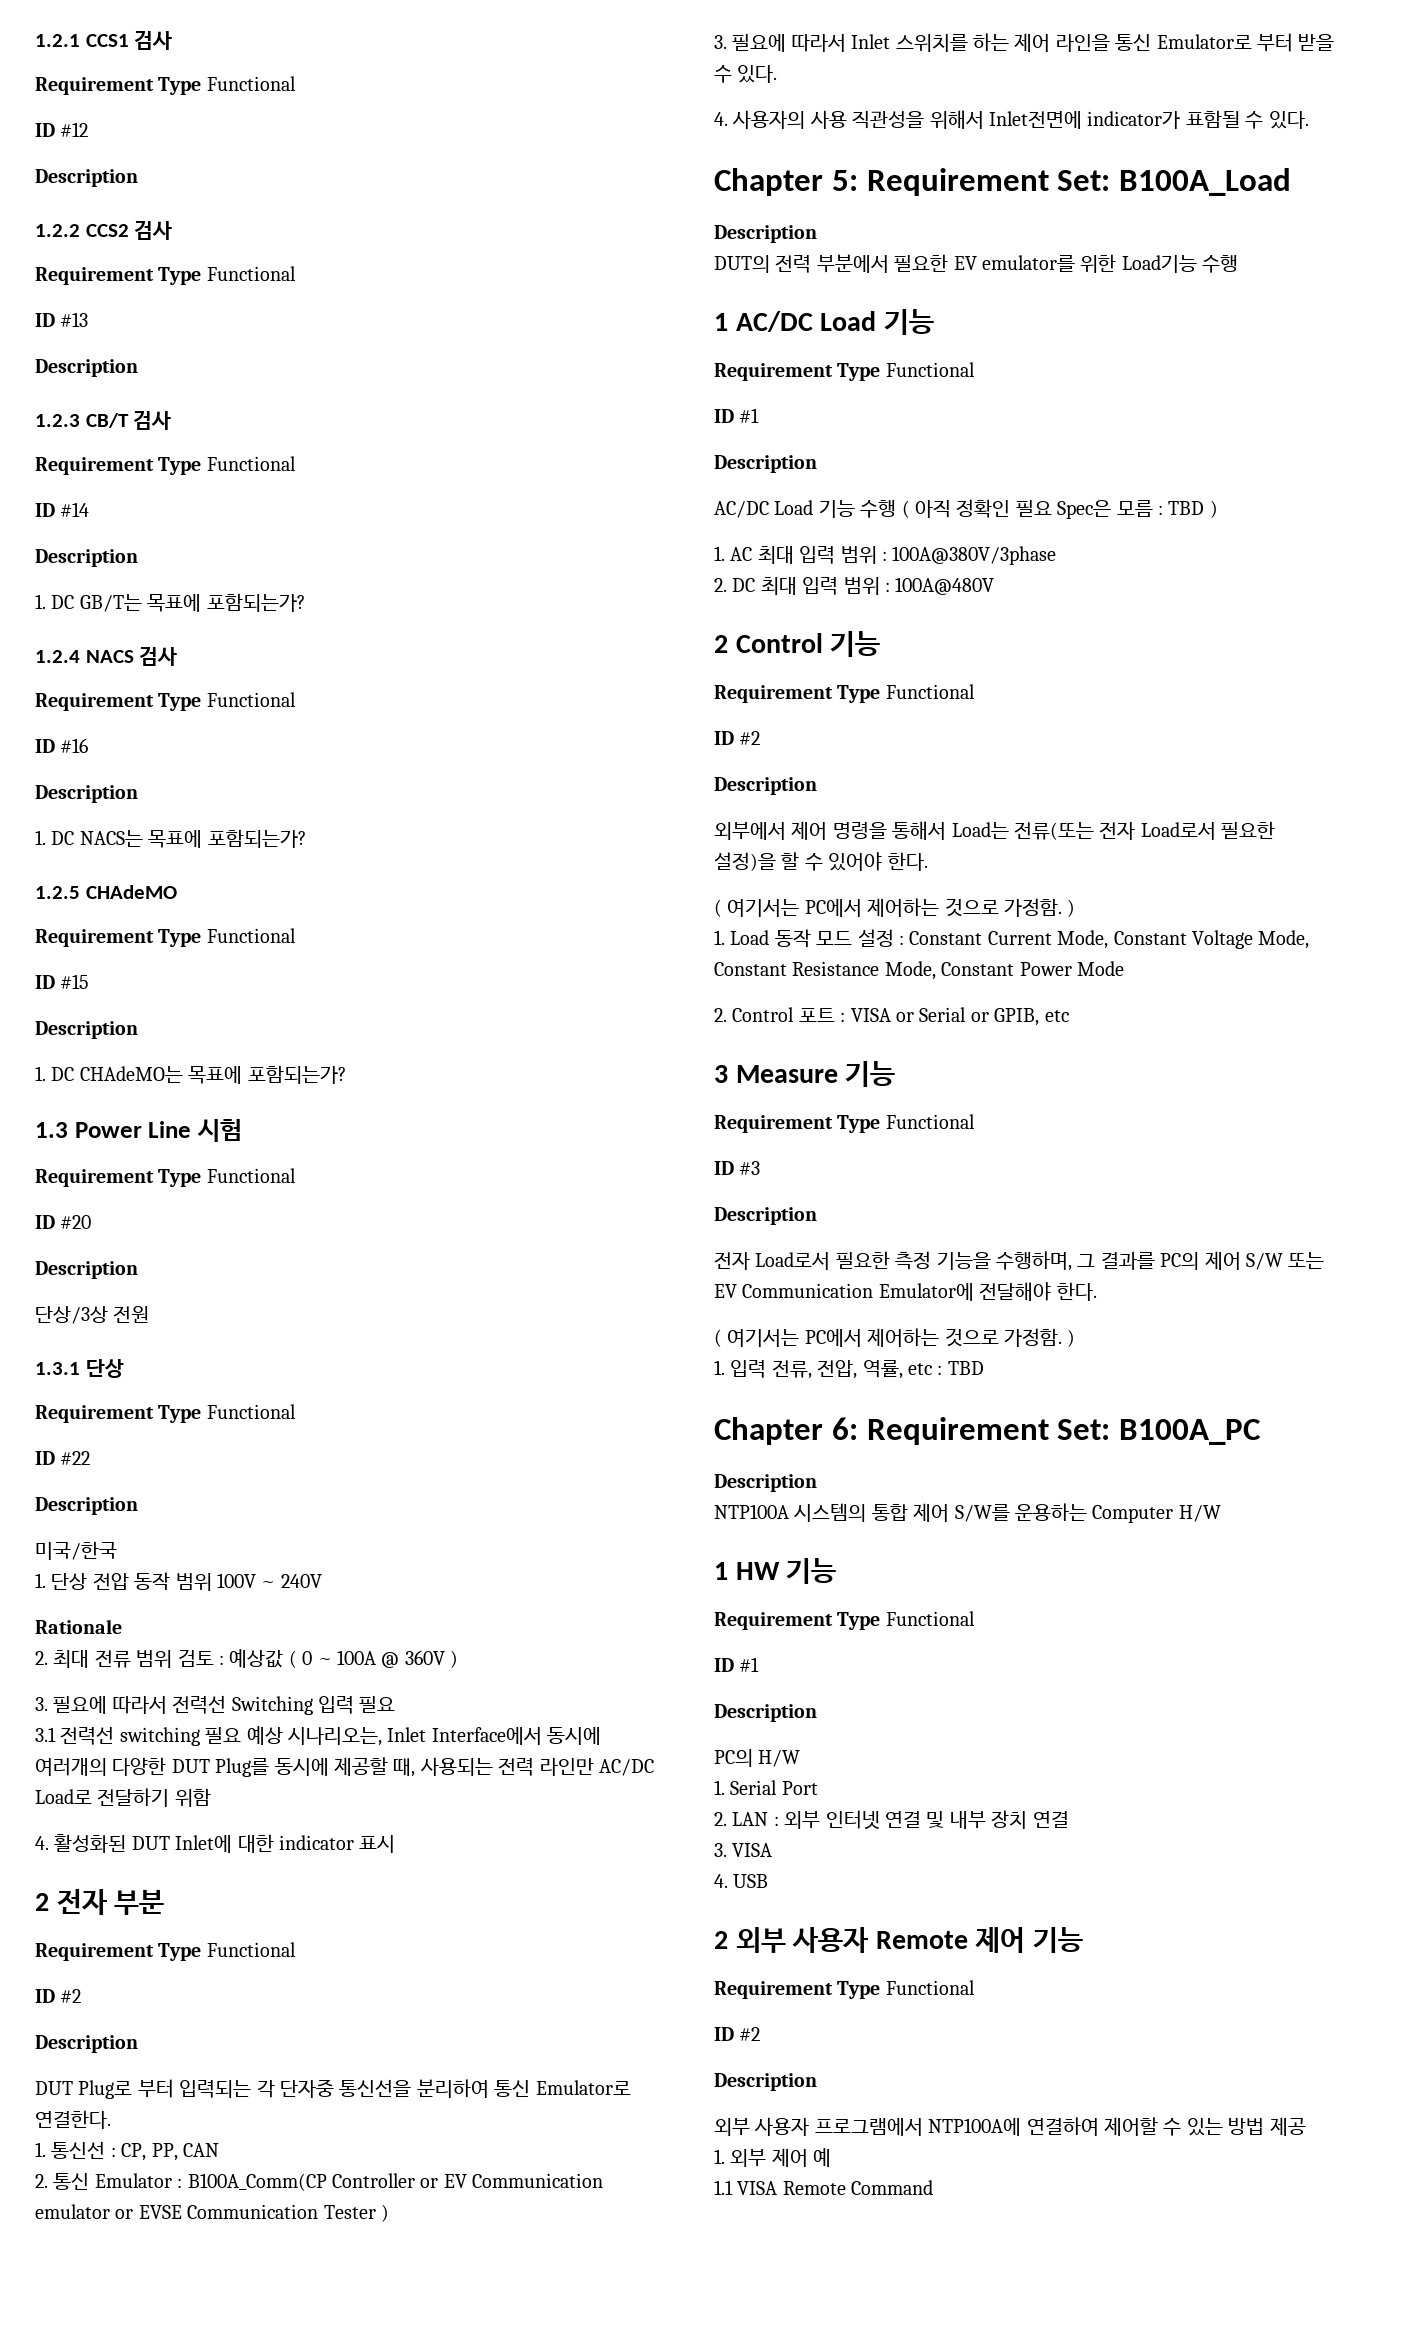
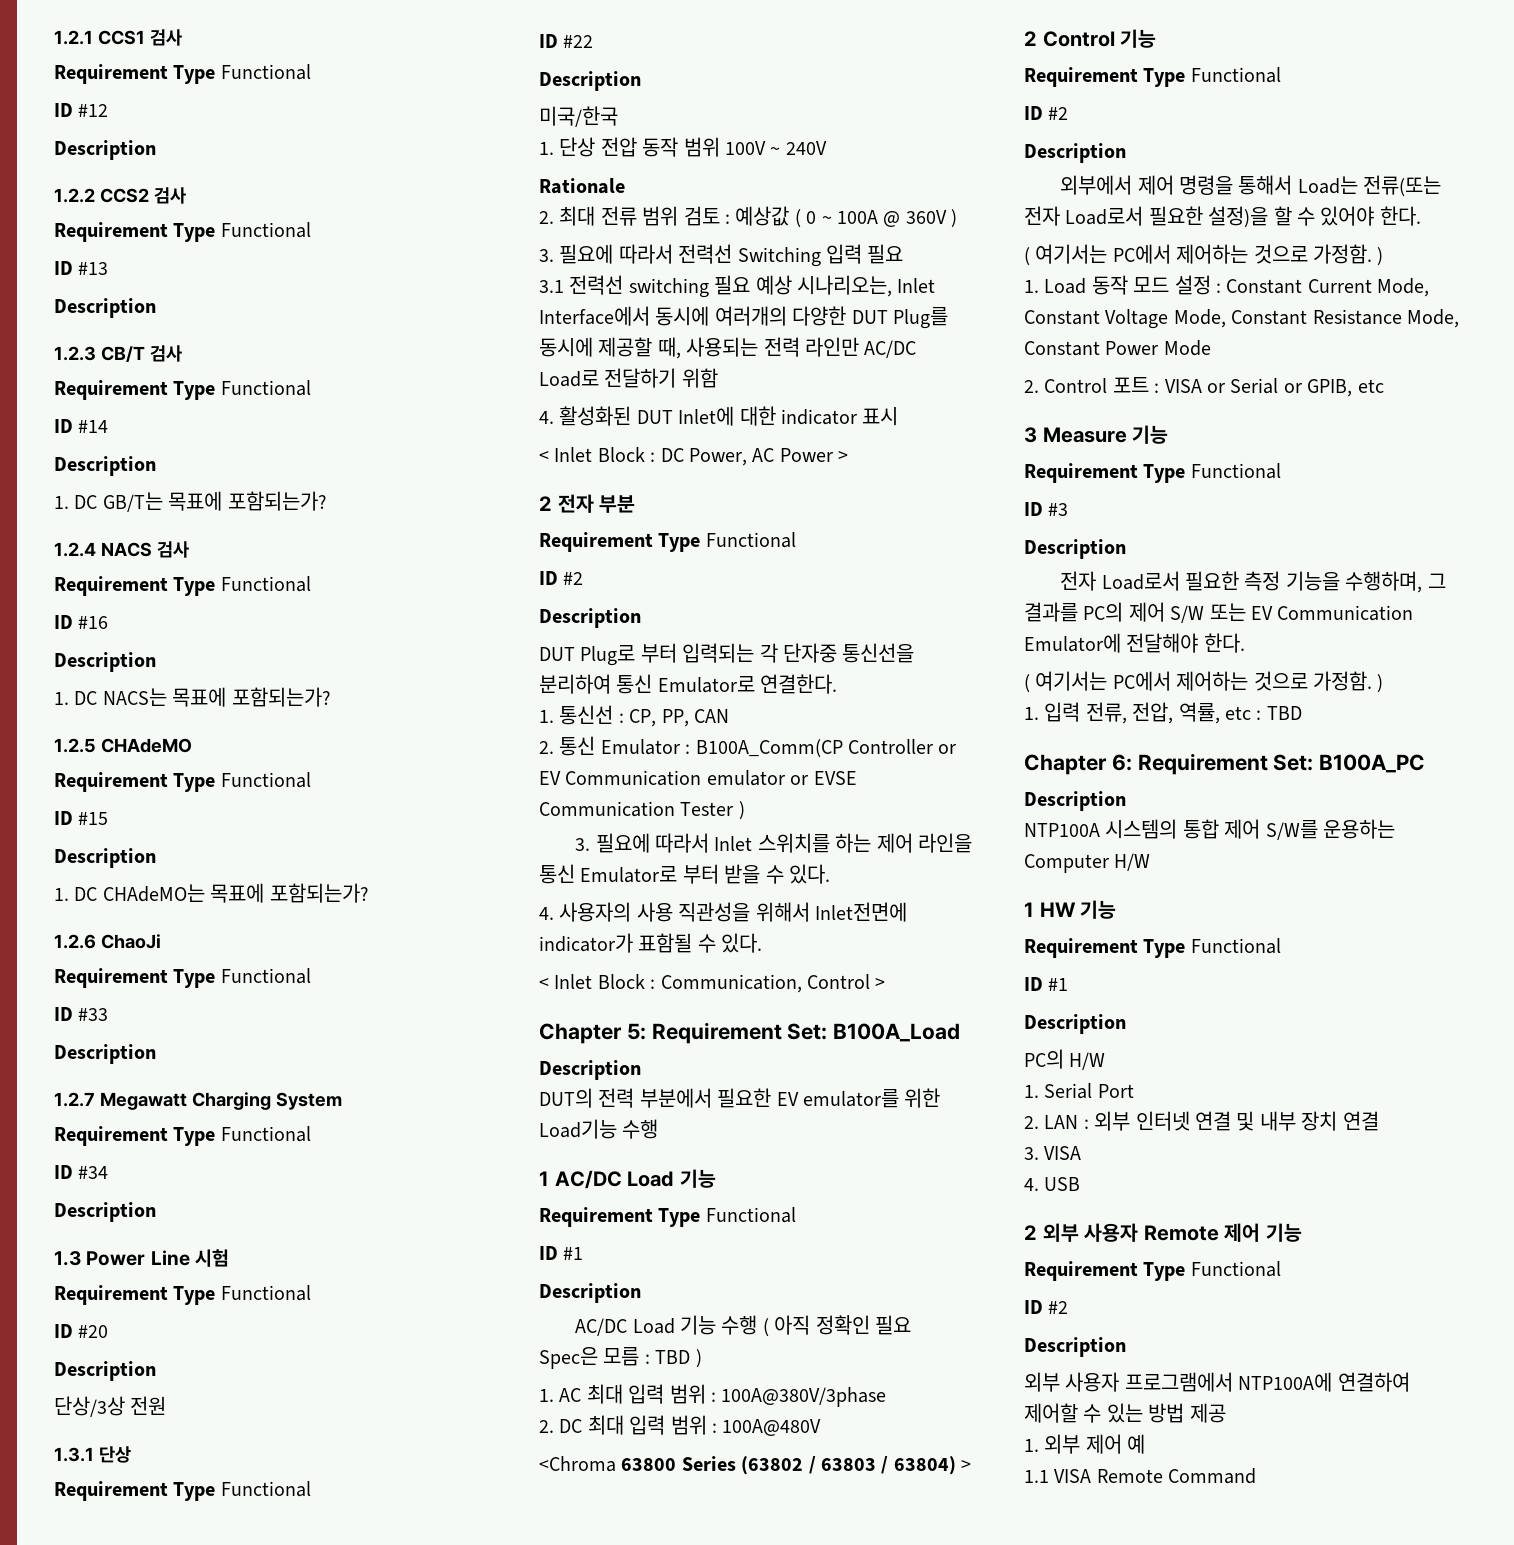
(346, 1074) none -> [54,934,161,949] [54,968,311,988] [54,1007,109,1021] [54,1044,156,1064] [54,1092,342,1110] [54,1126,311,1146] [54,1165,109,1179] [54,1202,156,1222] // 1.2.6 ChaoJi // Requirement Type Functional // ID #33 // Description // 1.2.7 Megawatt Charging System // Requirement Type Functional // ID #34 // Description
(396, 1844) none -> [539,447,849,466] // < Inlet Block : DC Power, AC Power >
(1309, 120) none -> [539,974,886,993] // < Inlet Block : Communication, Control >
(995, 586) none -> [539,1456,972,1475] // <Chroma 63800 Series (63802 / 63803 / 63804) >

